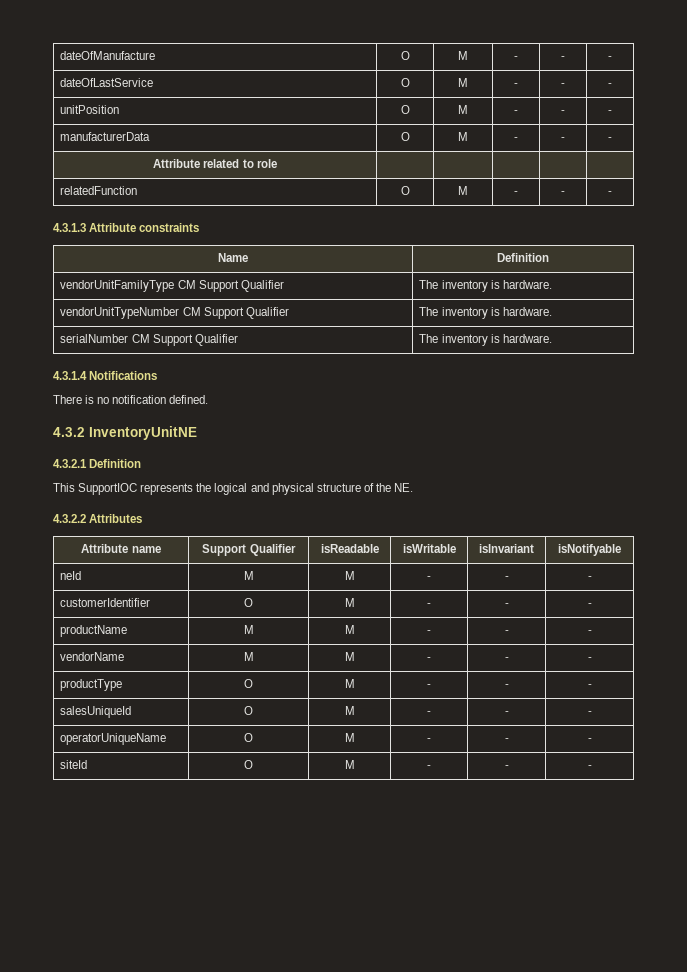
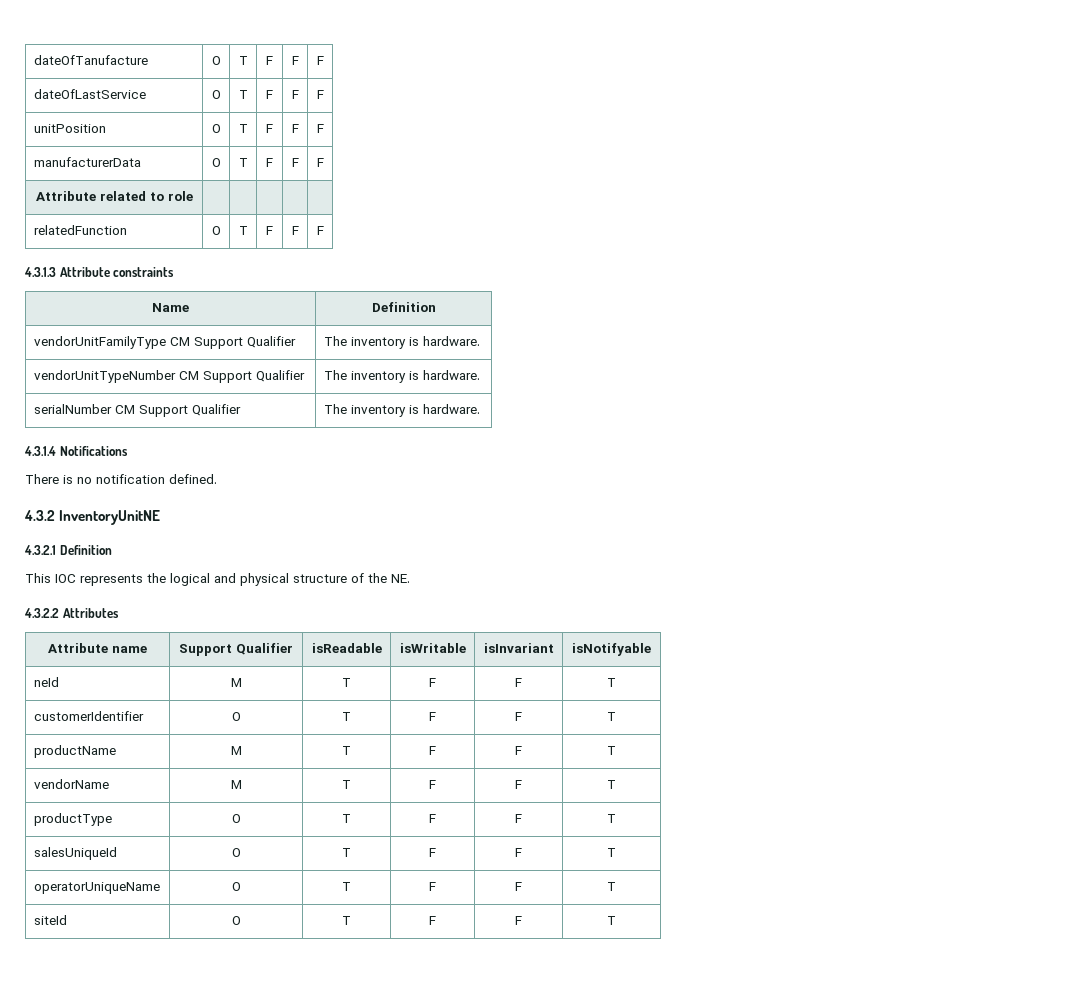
[60,51,156,60] [400,51,410,60] [458,51,468,60] [514,56,518,60] [561,56,565,60] [608,56,612,60] [60,78,154,87] [400,78,410,87] [458,78,468,87] [514,83,518,87] [561,83,565,87] [608,83,612,87] [60,105,120,114] [400,105,410,114] [458,105,468,114] [514,110,518,114] [561,110,565,114] [608,110,612,114] [60,132,151,141] [400,132,410,141] [458,132,468,141] [514,137,518,141] [561,137,565,141] [608,137,612,141] dateOfManufacture | O | M | - | - | - // dateOfLastService | O | M | - | - | - // unitPosition | O | M | - | - | - // manufacturerData | O | M | - | - | - -> [33,55,148,65] [211,56,221,65] [238,56,248,65] [266,56,273,65] [291,56,299,65] [316,56,324,65] [33,89,146,99] [211,90,221,99] [238,90,248,99] [266,90,273,99] [291,90,299,99] [316,90,324,99] [33,124,106,133] [211,124,221,133] [238,124,248,133] [266,124,273,133] [291,124,299,133] [316,124,324,133] [33,157,141,167] [211,158,221,167] [238,158,248,167] [266,158,273,167] [291,158,299,167] [316,158,324,167] dateOfTanufacture | O | T | F | F | F // dateOfLastService | O | T | F | F | F // unitPosition | O | T | F | F | F // manufacturerData | O | T | F | F | F
[458,186,468,195] [514,191,518,195] [561,191,565,195] [608,191,612,195] M | - | - | - -> [238,226,248,235] [266,226,273,235] [291,226,299,235] [316,226,324,235] T | F | F | F
[78,483,138,495] SupportIOC -> [55,574,76,583] IOC
[344,571,355,580] [427,576,431,580] [504,576,509,580] [587,576,592,580] [60,598,151,607] [244,598,253,607] [344,598,355,607] [427,603,431,607] [504,603,509,607] [587,603,592,607] [60,625,128,637] [243,625,254,634] [344,625,355,634] [427,630,431,634] [504,630,509,634] [587,630,592,634] [60,652,125,661] [243,652,254,661] [344,652,355,661] [427,657,431,661] [504,657,509,661] [587,657,592,661] [60,679,123,691] [244,679,253,688] [344,679,355,688] [427,684,431,688] [504,684,509,688] [587,684,592,688] [60,706,132,718] [244,706,253,715] [344,706,355,715] [427,711,431,715] [504,711,509,715] [587,711,592,715] [60,733,167,745] [244,733,253,742] [344,733,355,742] [427,738,431,742] [504,738,509,742] [587,738,592,742] [60,760,88,769] [244,760,253,769] [344,760,355,769] [427,765,431,769] [504,765,509,769] [587,765,592,769] M | - | - | - // customerIdentifier | O | M | - | - | - // productName | M | M | - | - | - // vendorName | M | M | - | - | - // productType | O | M | - | - | - // salesUniqueId | O | M | - | - | - // operatorUniqueName | O | M | - | - | - // siteId | O | M | - | - | - -> [342,678,351,687] [429,678,436,687] [515,678,522,687] [607,678,616,687] [33,711,144,721] [231,712,241,721] [342,712,351,721] [429,712,436,721] [515,712,522,721] [607,712,616,721] [33,745,116,758] [230,746,242,755] [342,746,351,755] [429,746,436,755] [515,746,522,755] [607,746,616,755] [33,779,109,789] [230,780,242,789] [342,780,351,789] [429,780,436,789] [515,780,522,789] [607,780,616,789] [33,813,112,826] [231,814,241,823] [342,814,351,823] [429,814,436,823] [515,814,522,823] [607,814,616,823] [33,847,117,860] [231,848,241,857] [342,848,351,857] [429,848,436,857] [515,848,522,857] [607,848,616,857] [33,882,160,894] [231,882,241,891] [342,882,351,891] [429,882,436,891] [515,882,522,891] [607,882,616,891] [33,915,67,925] [231,916,241,925] [342,916,351,925] [429,916,436,925] [515,916,522,925] [607,916,616,925] T | F | F | T // customerIdentifier | O | T | F | F | T // productName | M | T | F | F | T // vendorName | M | T | F | F | T // productType | O | T | F | F | T // salesUniqueId | O | T | F | F | T // operatorUniqueName | O | T | F | F | T // siteId | O | T | F | F | T

